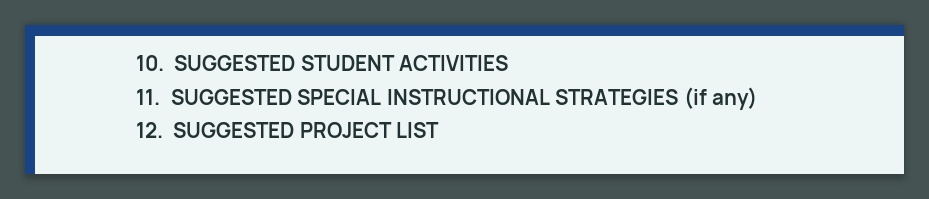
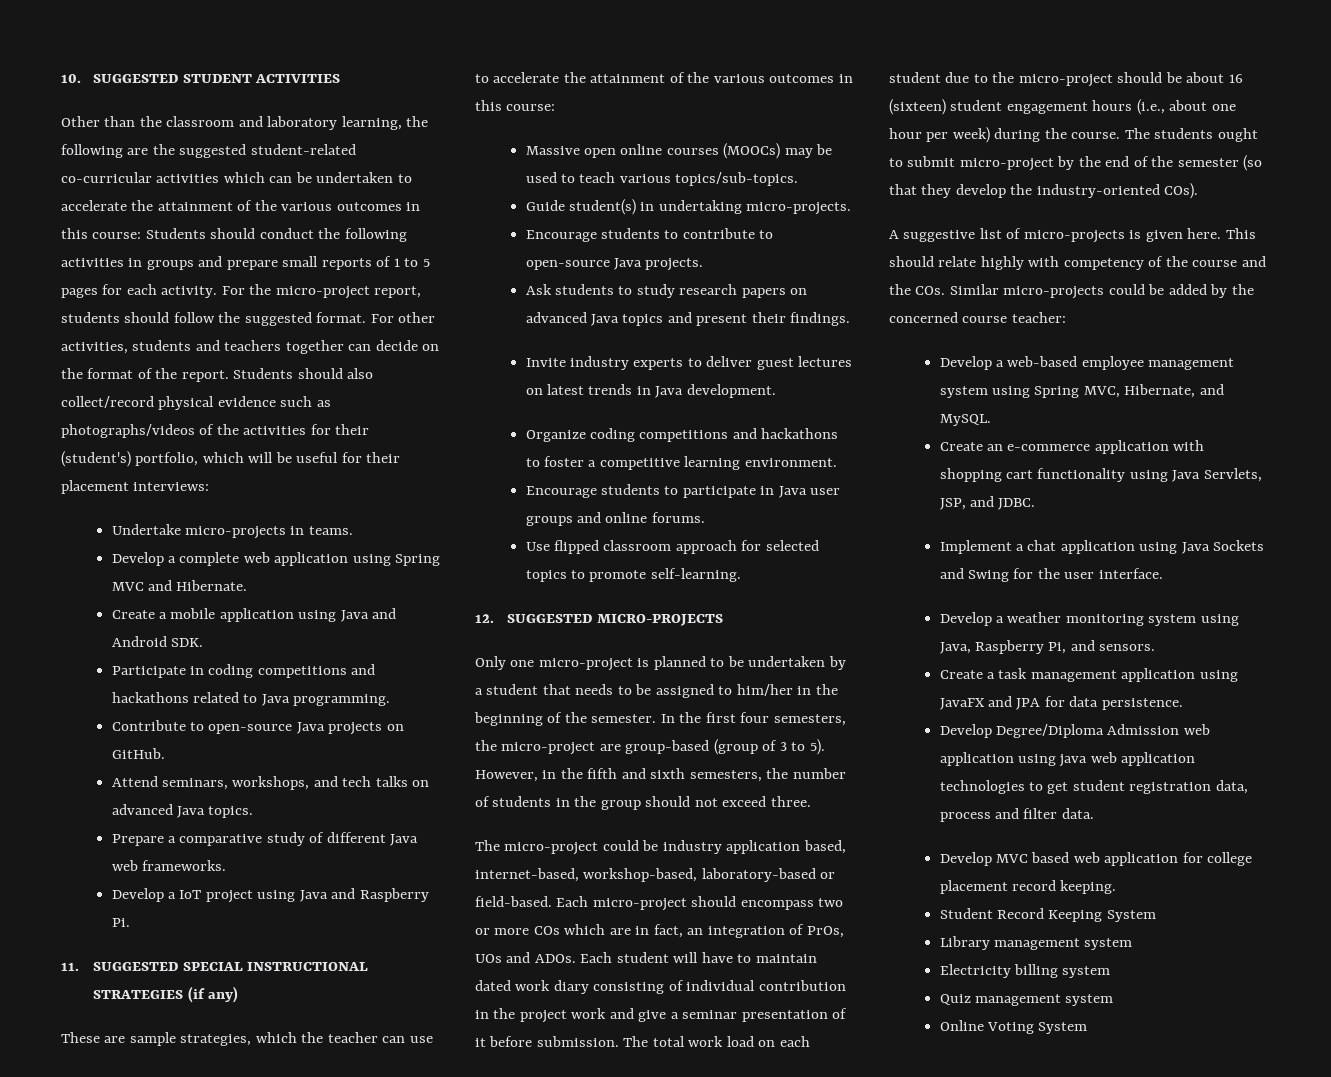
(509, 63) none -> [61,116,429,130] [61,144,356,158] [61,172,412,183] [61,200,421,211] [61,228,407,242] [61,256,430,270] [61,284,422,299] [61,312,436,326] [61,340,440,354] [61,368,374,382] [61,396,331,410] [61,424,370,438] [61,451,401,467] [61,480,210,494] [111,524,353,539] [111,552,441,566] [111,580,248,591] [111,608,397,622] [111,636,204,647] [111,664,376,678] [111,692,391,706] [111,720,404,735] [111,748,165,759] [111,776,430,790] [111,804,254,818] [111,832,419,846] [111,860,227,871] [111,888,429,903] [111,918,130,927] // Other than the classroom and laboratory learning, the following are the suggested student-related co-curricular activities which can be undertaken to accelerate the attainment of the various outcomes in this course: Students should conduct the following activities in groups and prepare small reports of 1 to 5 pages for each activity. For the micro-project report, students should follow the suggested format. For other activities, students and teachers together can decide on the format of the report. Students should also collect/record physical evidence such as photographs/videos of the activities for their (student's) portfolio, which will be useful for their placement interviews: // Undertake micro-projects in teams. // Develop a complete web application using Spring MVC and Hibernate. // Create a mobile application using Java and Android SDK. // Participate in coding competitions and hackathons related to Java programming. // Contribute to open-source Java projects on GitHub. // Attend seminars, workshops, and tech talks on advanced Java topics. // Prepare a comparative study of different Java web frameworks. // Develop a IoT project using Java and Raspberry Pi.
[136,122,440,138] 12. SUGGESTED PROJECT LIST -> [61,1032,433,1046] [475,72,853,83] [475,100,556,111] [525,143,833,159] [525,172,799,186] [525,199,852,215] [525,228,774,242] [525,258,704,271] [525,284,808,298] [525,312,851,326] [525,356,853,370] [525,384,776,398] [525,428,839,442] [525,456,837,470] [525,484,841,498] [525,512,705,526] [525,540,819,554] [525,568,741,582] [475,614,723,626] [475,656,846,671] [475,684,838,698] [474,712,846,726] [475,739,825,755] [475,768,846,782] [475,796,811,810] [475,840,846,855] [475,868,836,882] [475,896,844,911] [475,924,844,938] [475,952,817,963] [475,980,846,994] [475,1008,848,1023] [475,1036,810,1047] [889,72,1243,87] [889,99,1236,115] [889,127,1258,143] [889,155,1263,171] [889,183,1199,199] [889,228,1256,243] [889,256,1266,270] [889,284,1254,299] [889,312,1066,323] [939,356,1235,370] [939,384,1224,398] [939,414,991,426] [939,440,1205,454] [939,468,1262,482] [939,496,1036,510] [939,540,1265,554] [939,568,1163,582] [939,612,1239,626] [939,640,1156,654] [939,668,1238,682] [939,696,1183,710] [939,724,1210,738] [939,752,1196,767] [939,780,1248,794] [939,808,1094,822] [939,852,1253,866] [939,880,1117,894] [939,908,1156,922] [939,936,1133,950] [939,964,1111,978] [939,994,1114,1006] [939,1020,1088,1034] These are sample strategies, which the teacher can use to accelerate the attainment of the various outcomes in this course: // Massive open online courses (MOOCs) may be used to teach various topics/sub-topics. // Guide student(s) in undertaking micro-projects. // Encourage students to contribute to open-source Java projects. // Ask students to study research papers on advanced Java topics and present their findings. // Invite industry experts to deliver guest lectures on latest trends in Java development. // Organize coding competitions and hackathons to foster a competitive learning environment. // Encourage students to participate in Java user groups and online forums. // Use flipped classroom approach for selected topics to promote self-learning. // 12. SUGGESTED MICRO-PROJECTS // Only one micro-project is planned to be undertaken by a student that needs to be assigned to him/her in the beginning of the semester. In the first four semesters, the micro-project are group-based (group of 3 to 5). However, in the fifth and sixth semesters, the number of students in the group should not exceed three. // The micro-project could be industry application based, internet-based, workshop-based, laboratory-based or field-based. Each micro-project should encompass two or more COs which are in fact, an integration of PrOs, UOs and ADOs. Each student will have to maintain dated work diary consisting of individual contribution in the project work and give a seminar presentation of it before submission. The total work load on each student due to the micro-project should be about 16 (sixteen) student engagement hours (i.e., about one hour per week) during the course. The students ought to submit micro-project by the end of the semester (so that they develop the industry-oriented COs). // A suggestive list of micro-projects is given here. This should relate highly with competency of the course and the COs. Similar micro-projects could be added by the concerned course teacher: // Develop a web-based employee management system using Spring MVC, Hibernate, and MySQL. // Create an e-commerce application with shopping cart functionality using Java Servlets, JSP, and JDBC. // Implement a chat application using Java Sockets and Swing for the user interface. // Develop a weather monitoring system using Java, Raspberry Pi, and sensors. // Create a task management application using JavaFX and JPA for data persistence. // Develop Degree/Diploma Admission web application using java web application technologies to get student registration data, process and filter data. // Develop MVC based web application for college placement record keeping. // Student Record Keeping System // Library management system // Electricity billing system // Quiz management system // Online Voting System

